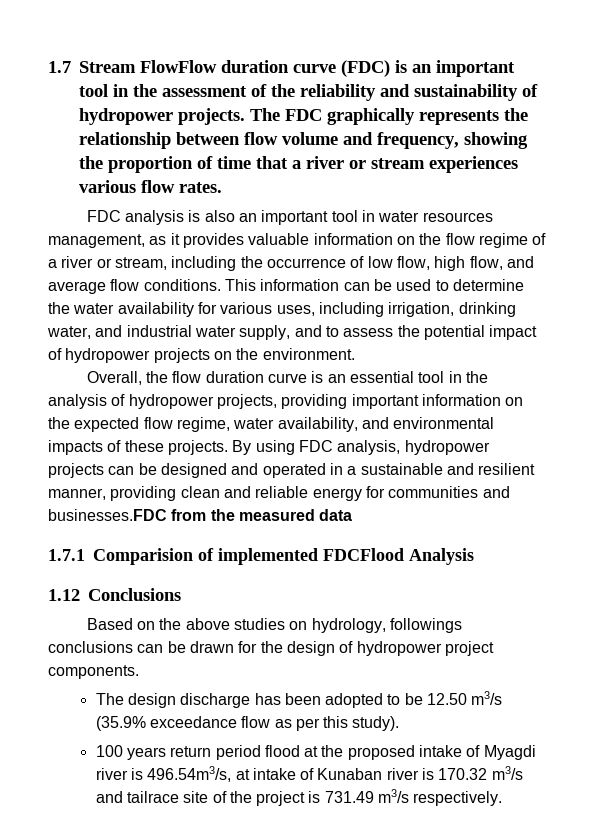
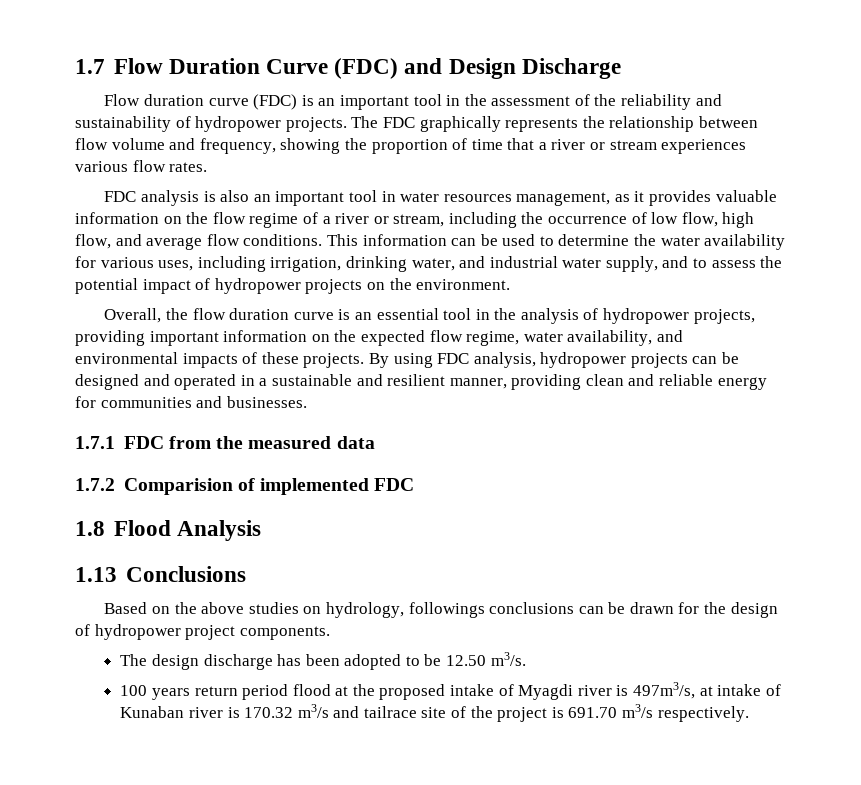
[79,60,217,73] Stream FlowFlow -> [113,58,621,79] [104,94,141,106] Flow Duration Curve (FDC) and Design Discharge // Flow
[48,509,167,521] businesses.FDC -> [226,396,307,408] [75,436,164,449] businesses. // 1.7.1 FDC
[48,549,85,561] 1.7.1 -> [75,478,115,491] 1.7.2
[323,548,404,561] FDCFlood -> [374,478,415,491] [75,520,171,536] FDC // 1.8 Flood
[48,589,80,601] 1.12 -> [75,567,117,582] 1.13
[471,691,503,705] [95,716,400,731] m3/s (35.9% exceedance flow as per this study). -> [490,652,526,666] m3/s.
[147,766,232,782] 496.54m3/s, -> [633,682,696,699] 497m3/s,
[324,791,374,803] 731.49 -> [568,707,618,718] 691.70

